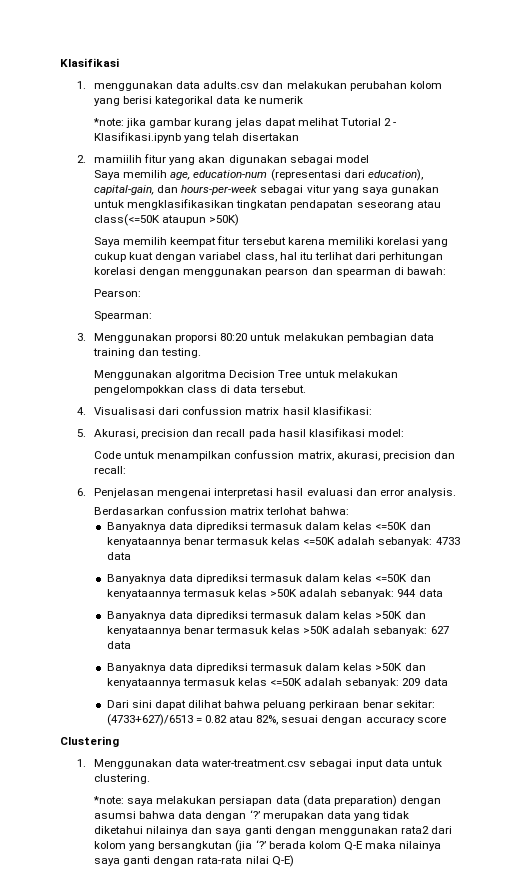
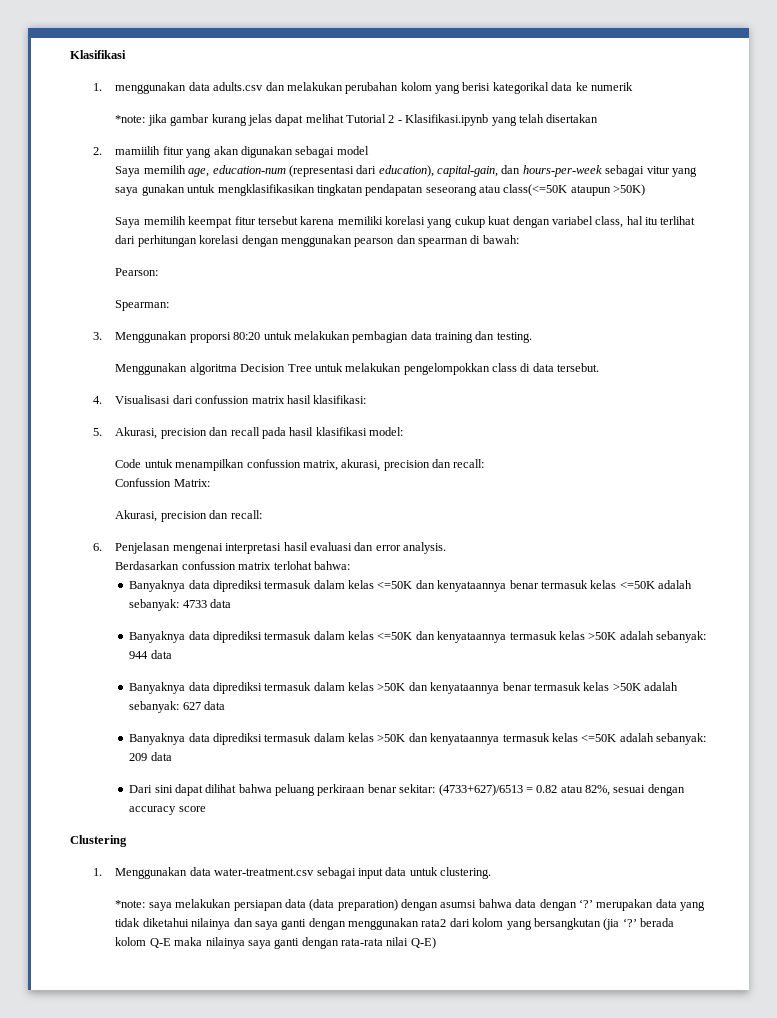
(127, 470) none -> [115,478,210,487] [115,510,262,522] // Confussion Matrix: // Akurasi, precision dan recall:

